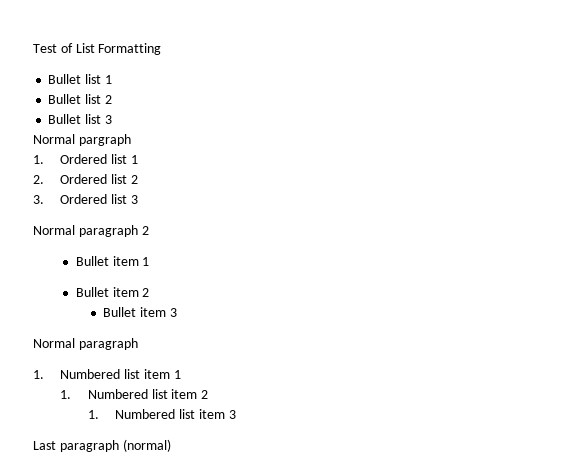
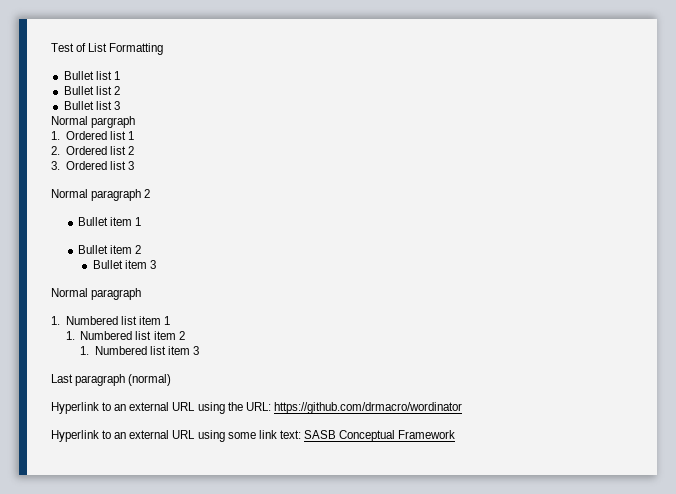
(171, 445) none -> [51,402,462,414] [51,430,456,442] // Hyperlink to an external URL using the URL: https://github.com/drmacro/wordinator // Hyperlink to an external URL using some link text: SASB Conceptual Framework

